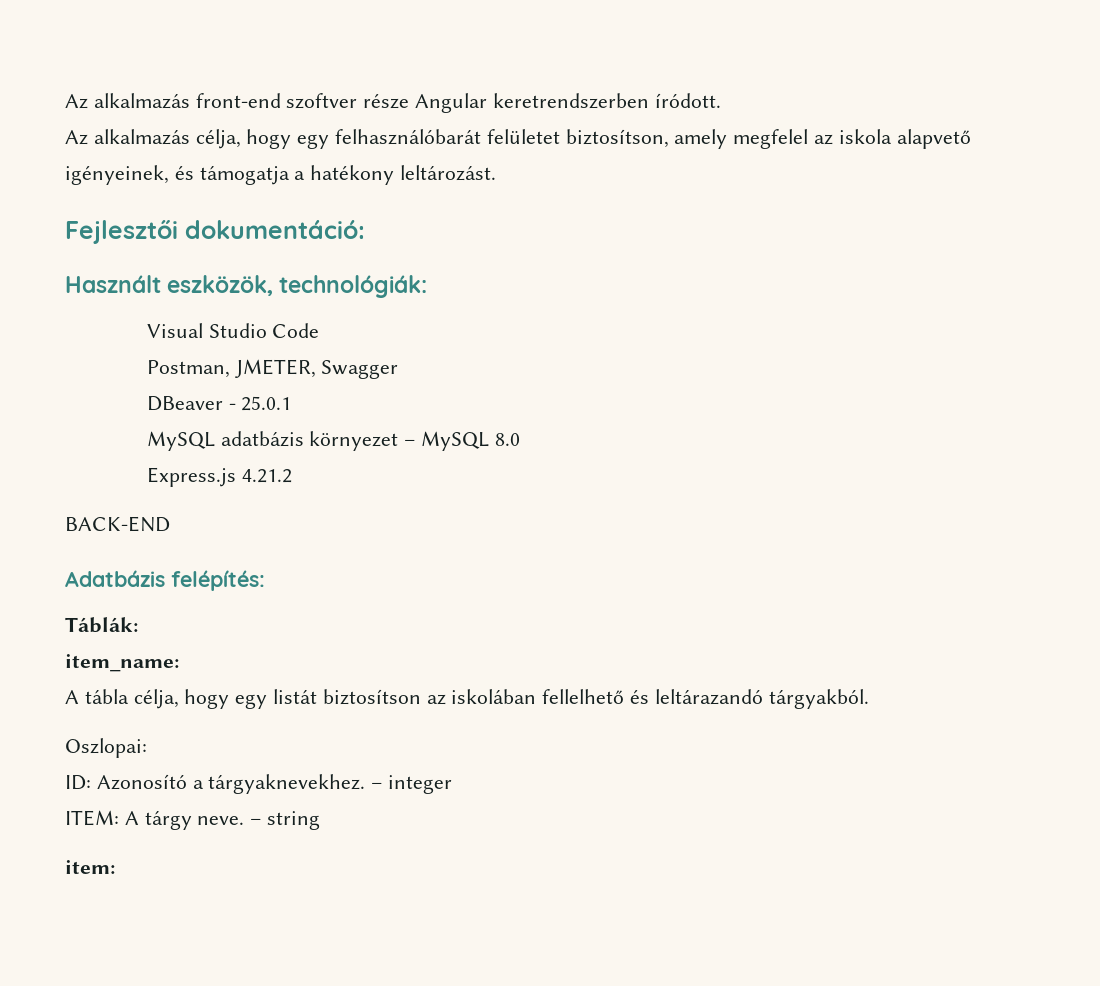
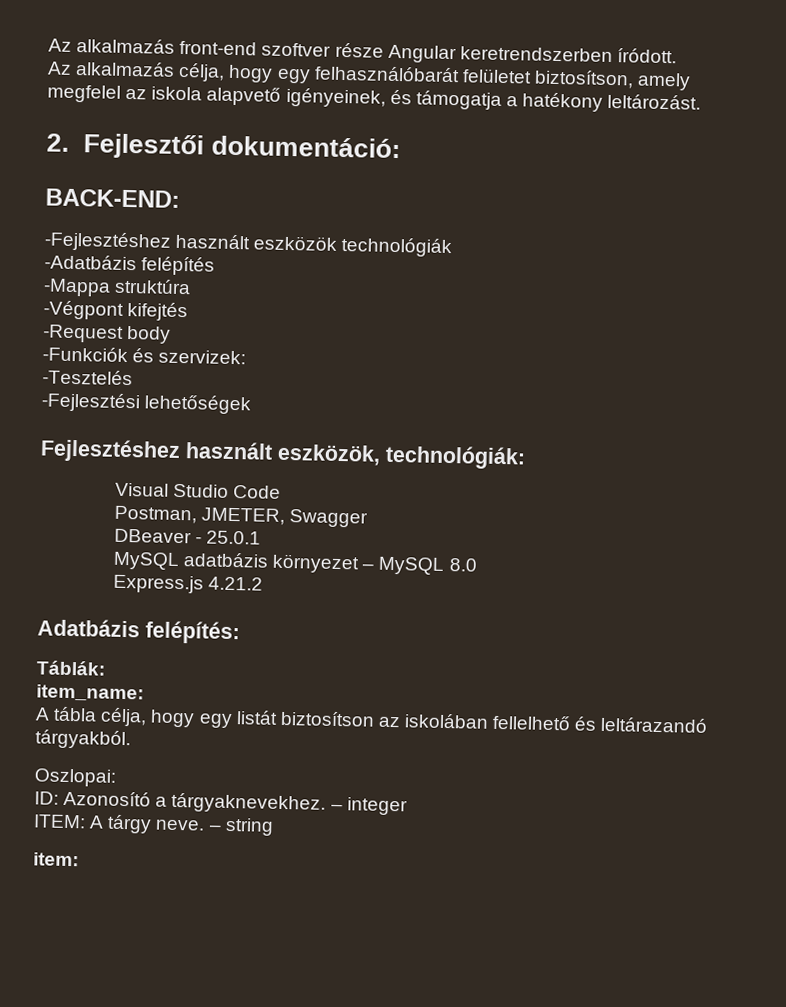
(497, 173) none -> [46,133,69,152] 2.
[65,275,161,293] Használt -> [45,188,180,208] [44,231,453,258] [44,254,216,276] [43,278,192,297] [43,300,189,322] [42,324,172,344] [42,346,247,365] [42,369,133,386] [41,392,252,415] [40,438,273,464] BACK-END: // -Fejlesztéshez használt eszközök technológiák // -Adatbázis felépítés // -Mappa struktúra // -Végpont kifejtés // -Request body // -Funkciók és szervizek: // -Tesztelés // -Fejlesztési lehetőségek // Fejlesztéshez használt
[65,516,170,532] // BACK-END -> (264, 583) none

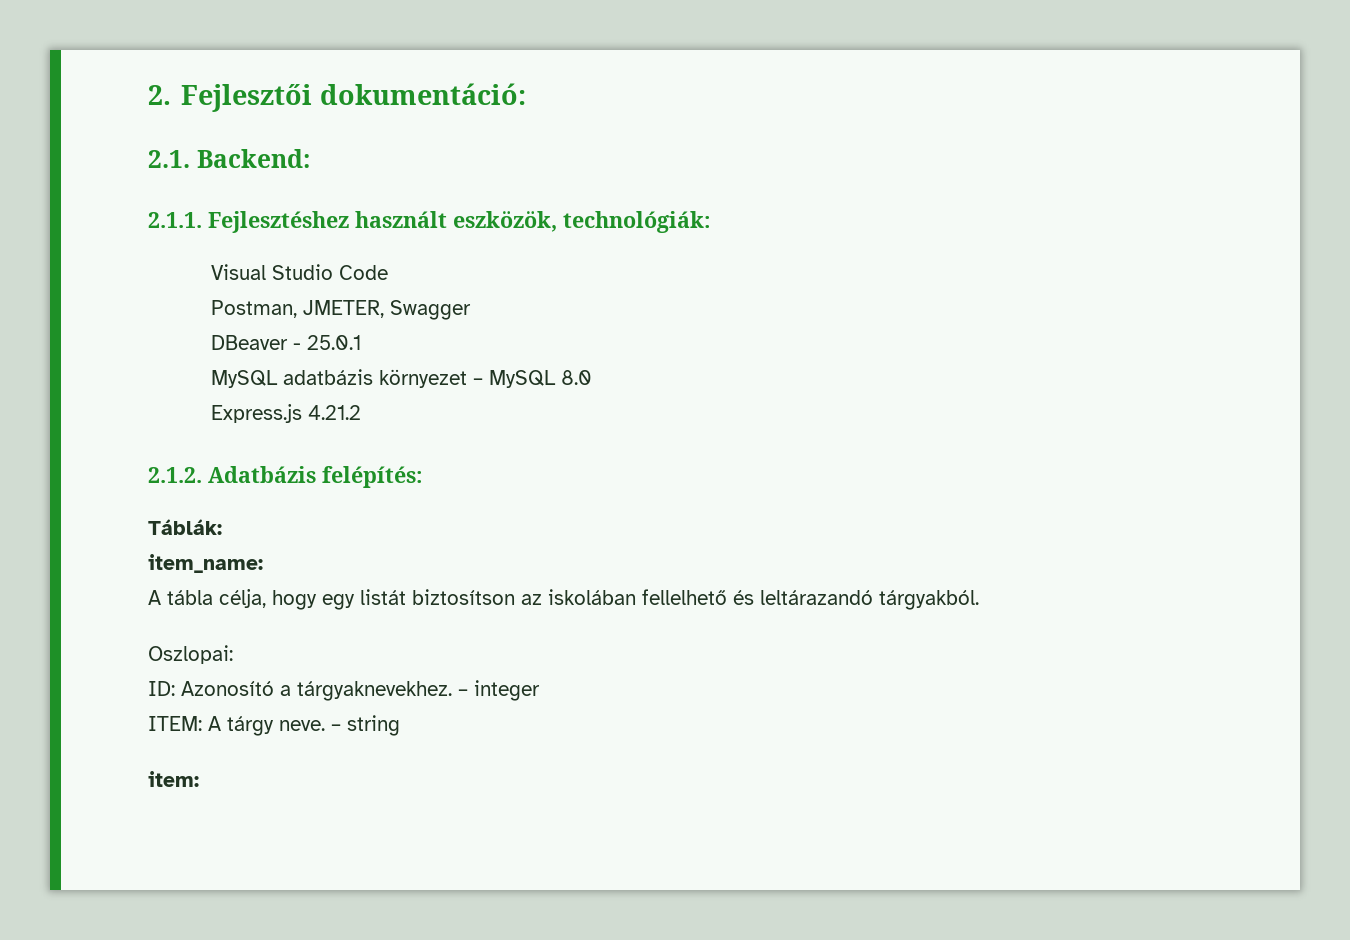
[48,38,677,64] [47,61,692,91] [47,84,702,112] [46,133,401,160] [45,188,180,208] [44,231,453,258] [44,254,216,276] [43,278,192,297] [43,300,189,322] [42,324,172,344] [42,346,247,365] [42,369,133,386] [41,392,252,415] Az alkalmazás front-end szoftver része Angular keretrendszerben íródott. // Az alkalmazás célja, hogy egy felhasználóbarát felületet biztosítson, amely megfelel az iskola alapvető igényeinek, és támogatja a hatékony leltározást. // 2. Fejlesztői dokumentáció: // BACK-END: // -Fejlesztéshez használt eszközök technológiák // -Adatbázis felépítés // -Mappa struktúra // -Végpont kifejtés // -Request body // -Funkciók és szervizek: // -Tesztelés // -Fejlesztési lehetőségek // -> [148,83,526,112] [148,149,310,168] [148,212,202,228] 2. Fejlesztői dokumentáció: // 2.1. Backend: // 2.1.1.
(264, 583) none -> [148,467,202,483] 2.1.2.

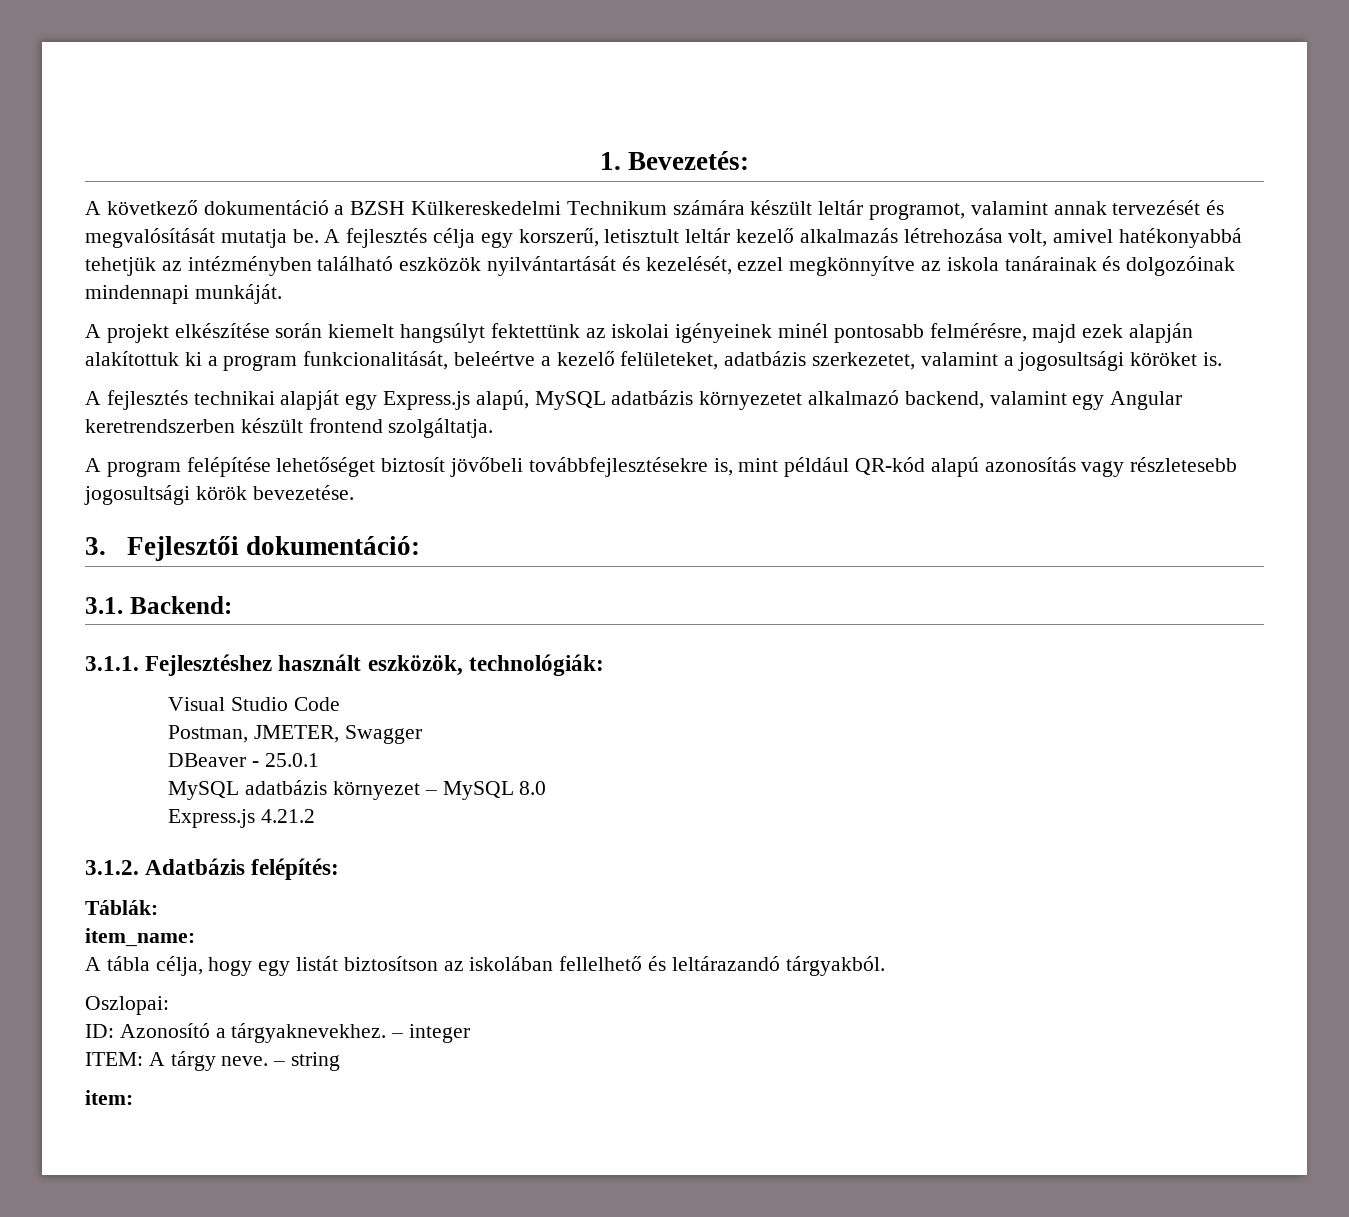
[148,85,171,105] 2. -> [599,151,750,170] [85,200,1225,220] [85,228,1243,248] [85,256,1236,276] [85,284,282,304] [85,323,1194,343] [85,351,1223,371] [85,390,1183,410] [85,418,494,438] [85,457,1238,477] [84,485,354,505] [85,537,106,555] 1. Bevezetés: // A következő dokumentáció a BZSH Külkereskedelmi Technikum számára készült leltár programot, valamint annak tervezését és megvalósítását mutatja be. A fejlesztés célja egy korszerű, letisztult leltár kezelő alkalmazás létrehozása volt, amivel hatékonyabbá tehetjük az intézményben található eszközök nyilvántartását és kezelését, ezzel megkönnyítve az iskola tanárainak és dolgozóinak mindennapi munkáját. // A projekt elkészítése során kiemelt hangsúlyt fektettünk az iskolai igényeinek minél pontosabb felmérésre, majd ezek alapján alakítottuk ki a program funkcionalitását, beleértve a kezelő felületeket, adatbázis szerkezetet, valamint a jogosultsági köröket is. // A fejlesztés technikai alapját egy Express.js alapú, MySQL adatbázis környezetet alkalmazó backend, valamint egy Angular keretrendszerben készült frontend szolgáltatja. // A program felépítése lehetőséget biztosít jövőbeli továbbfejlesztésekre is, mint például QR-kód alapú azonosítás vagy részletesebb jogosultsági körök bevezetése. // 3.
[148,150,190,168] 2.1. -> [85,597,123,614] 3.1.
[148,212,202,228] 2.1.1. -> [85,656,139,671] 3.1.1.
[148,467,202,483] 2.1.2. -> [85,860,139,875] 3.1.2.

